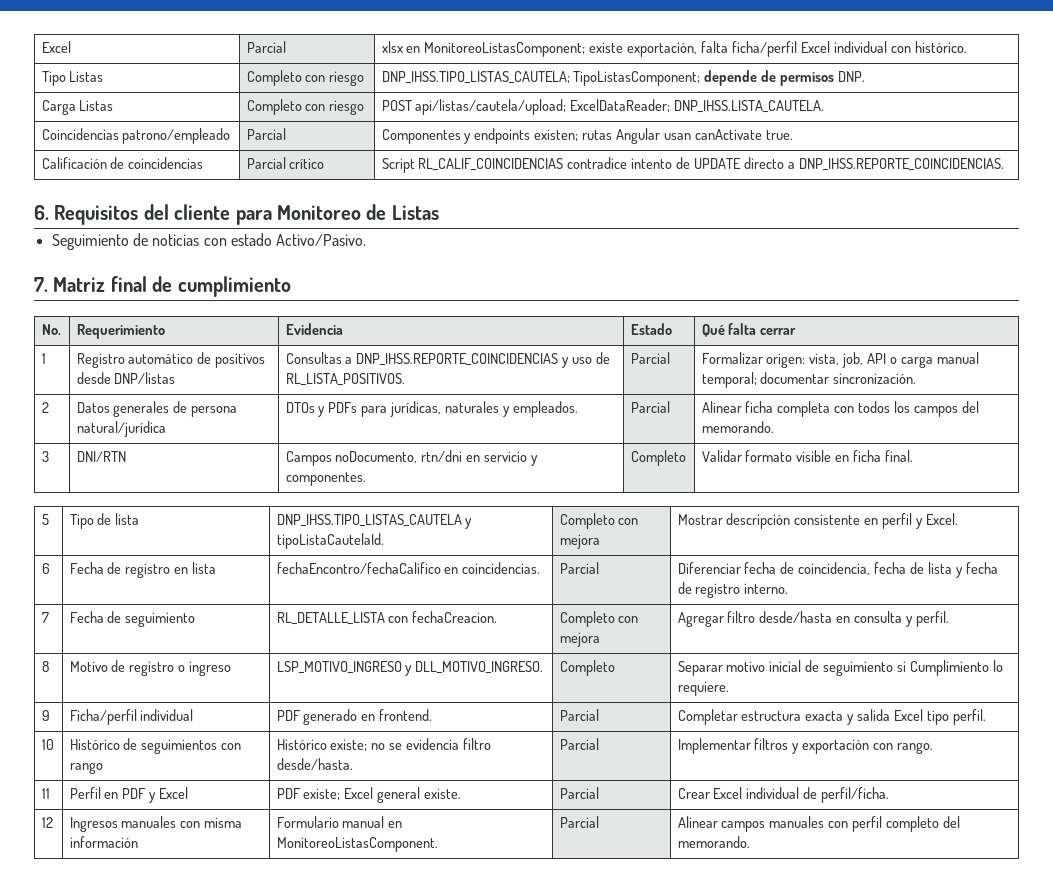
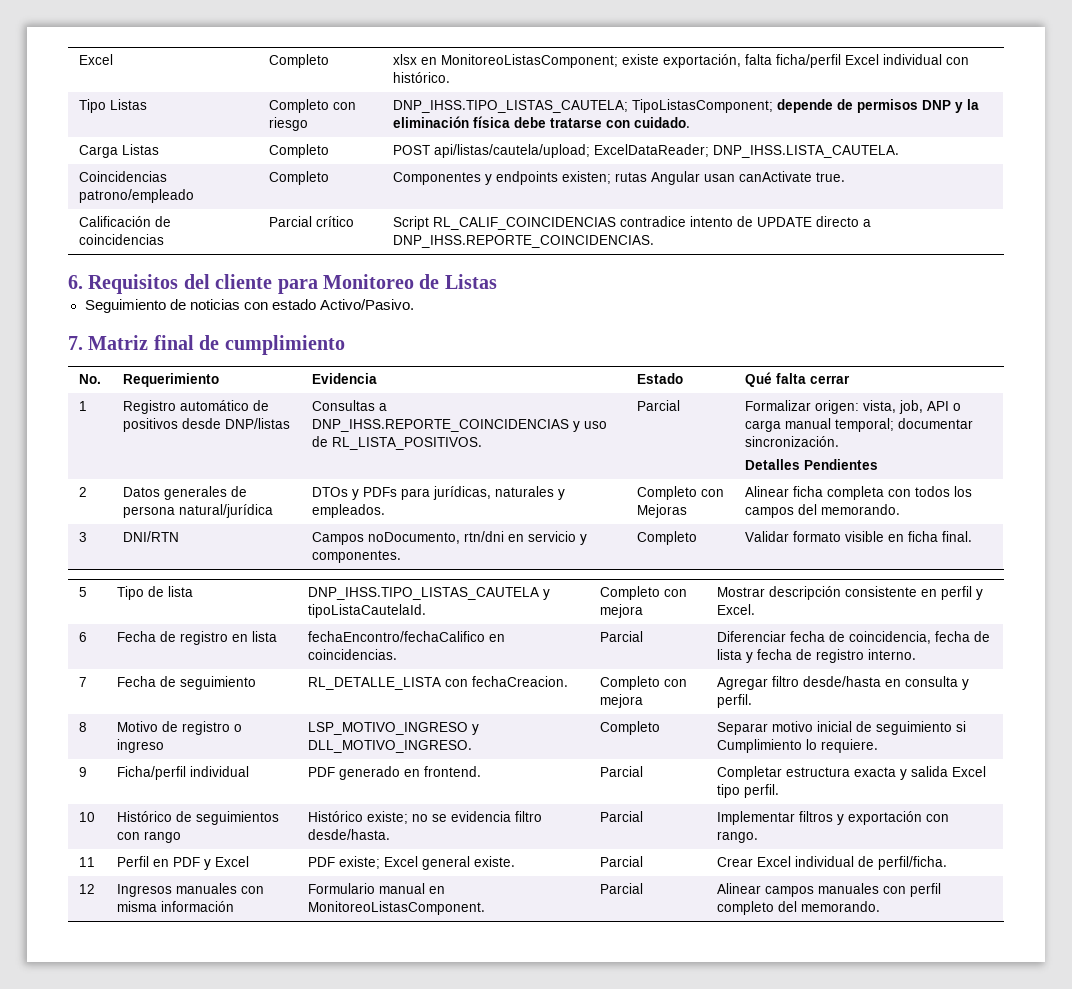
[41,41,71,53] [246,41,286,53] Excel | Parcial -> [78,54,113,65] [268,54,329,68] Excel | Completo
[838,71,866,82] DNP. -> [921,99,979,113] [392,116,690,128] DNP y la eliminación física debe tratarse con cuidado.
[305,100,365,115] con riesgo -> (329, 151) none
[246,128,286,140] Parcial -> [268,171,329,185] Completo
(917, 378) none -> [744,459,878,470] // Detalles Pendientes
[630,401,670,413] Parcial -> [636,486,724,500] [636,504,687,518] Completo con Mejoras

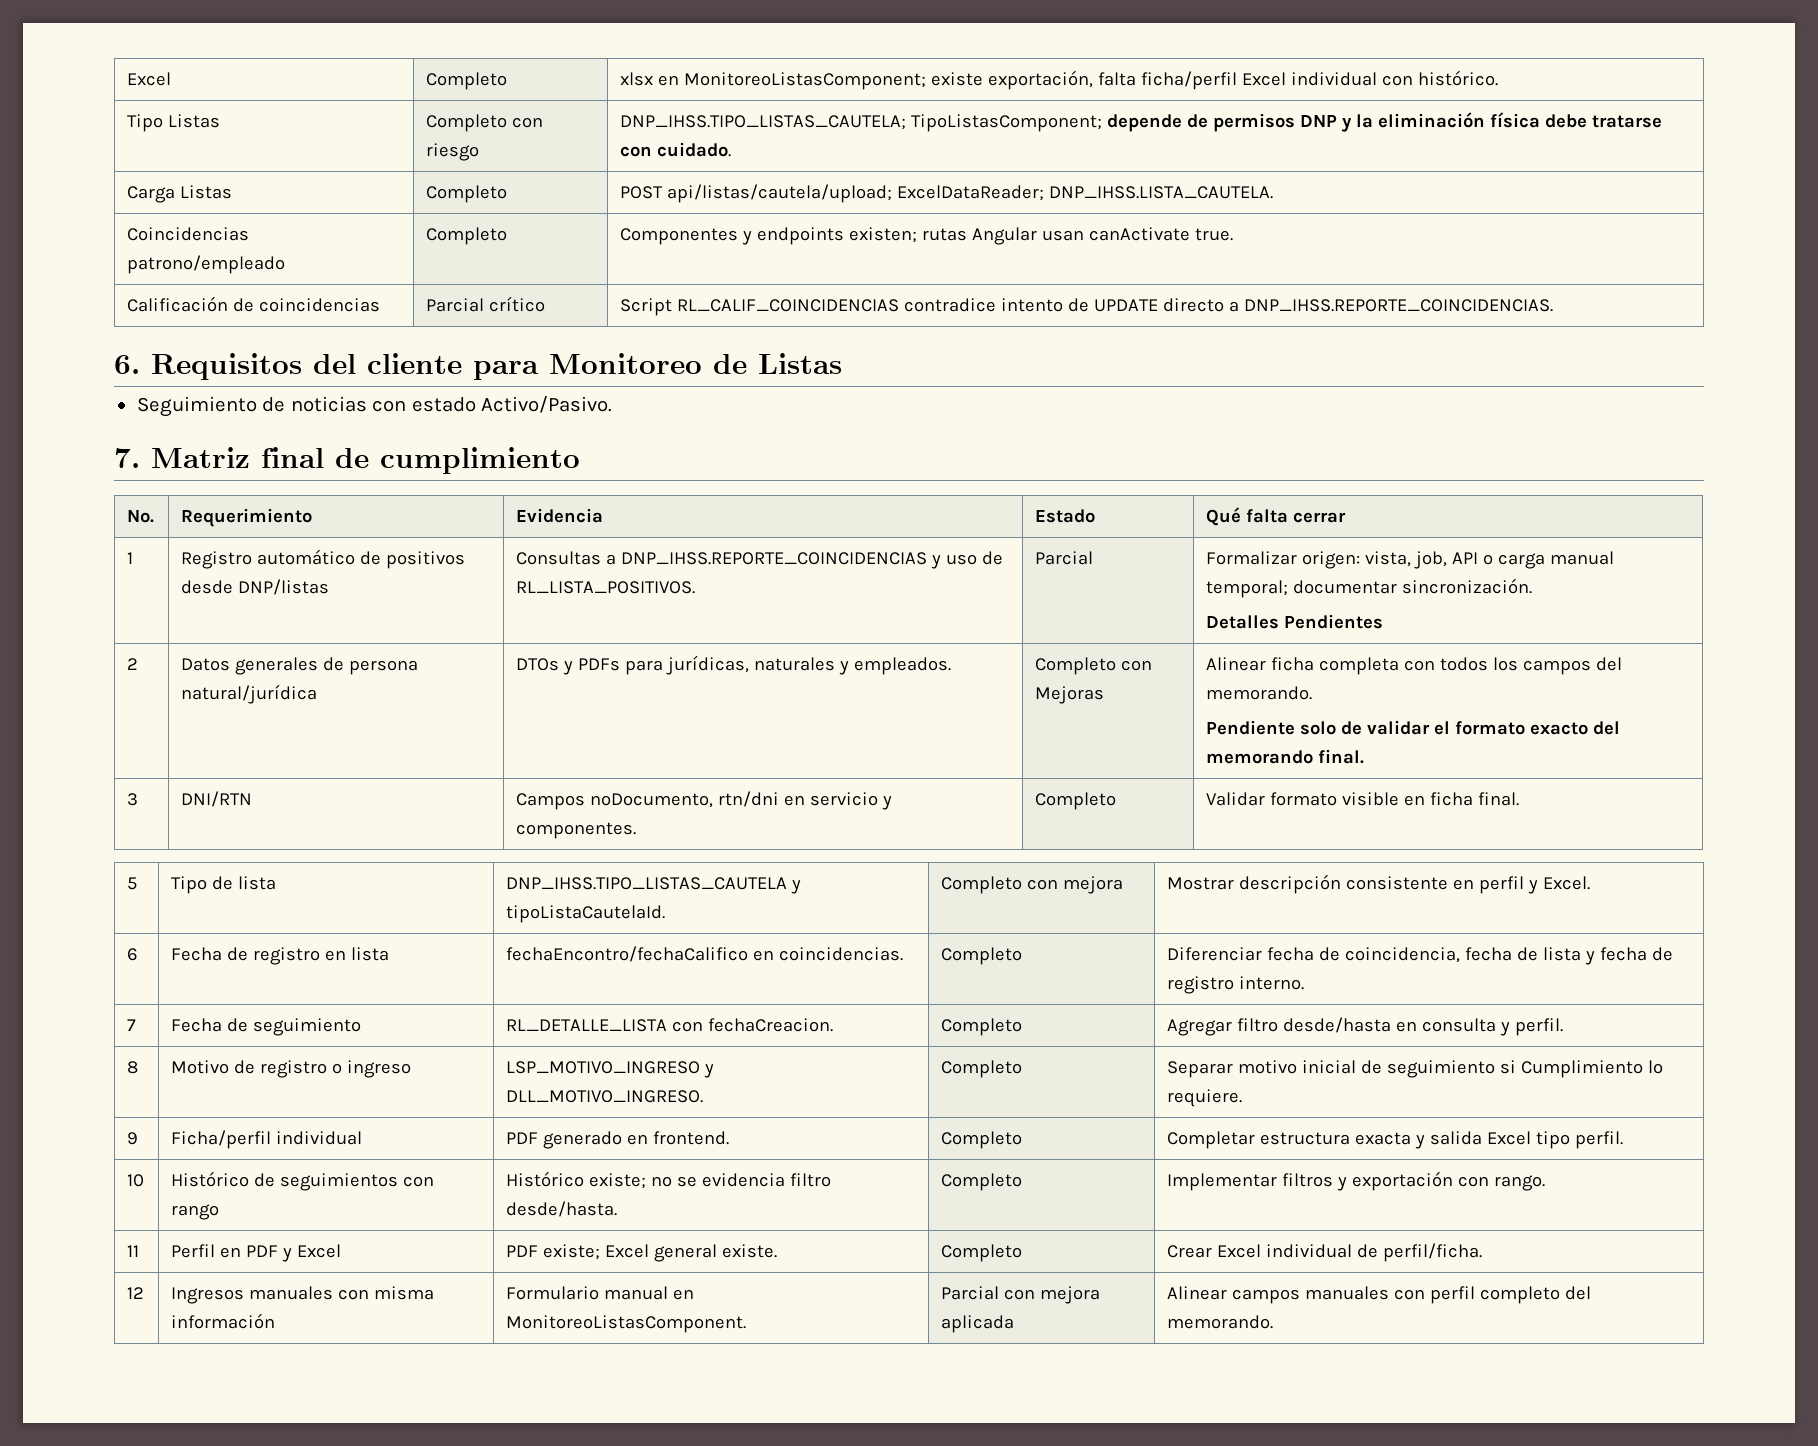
(900, 509) none -> [1206,720,1621,735] [1206,749,1365,764] // Pendiente solo de validar el formato exacto del memorando final.
[599,631,643,642] Parcial -> [941,947,1023,965] Completo
[663,679,687,687] [599,694,643,708] con mejora -> (1023, 1027) none
[599,766,643,777] Parcial -> [941,1131,1023,1149] Completo
[599,811,643,822] Parcial -> [941,1173,1023,1191] Completo
[599,856,643,867] Parcial -> [941,1244,1023,1262] Completo
(643, 888) none -> [1004,1286,1101,1304] [941,1315,1015,1333] con mejora aplicada

